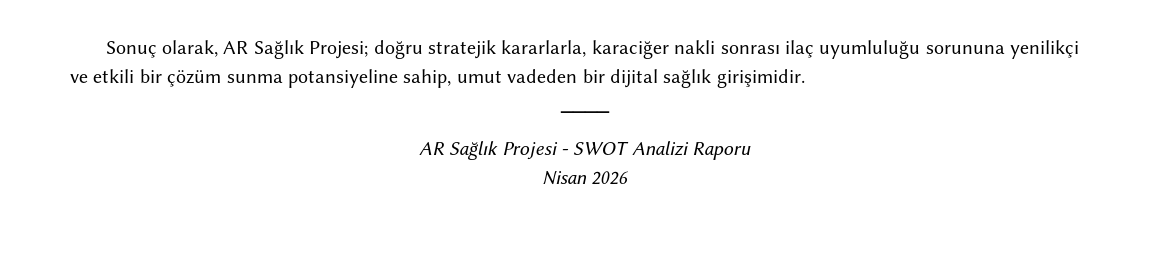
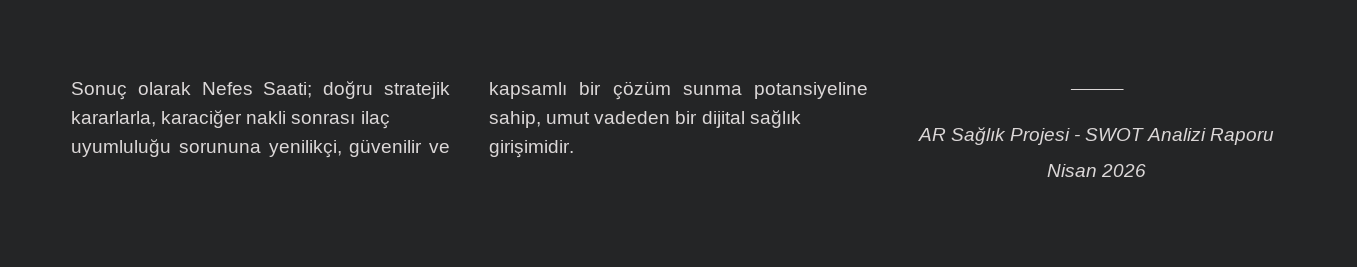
[161,40,369,59] olarak, AR Sağlık Projesi; -> [137,82,313,98] olarak Nefes Saati;
[1010,40,1080,59] [70,69,135,83] yenilikçi ve etkili -> [268,139,450,158] [489,82,567,99] yenilikçi, güvenilir ve kapsamlı

